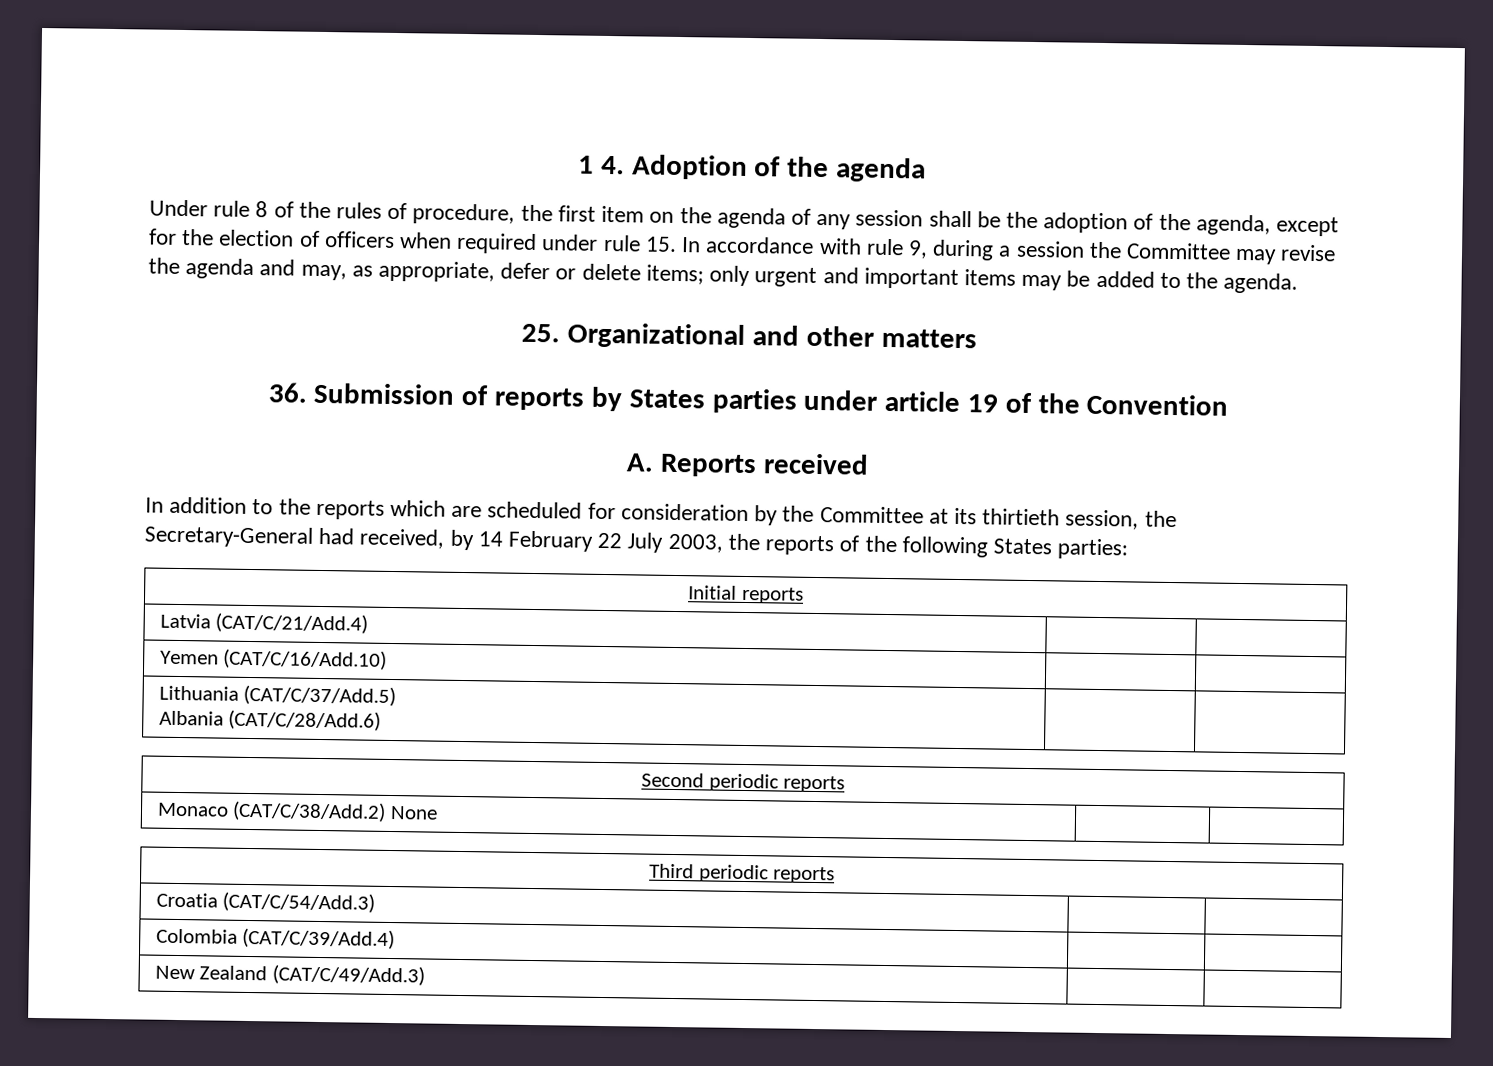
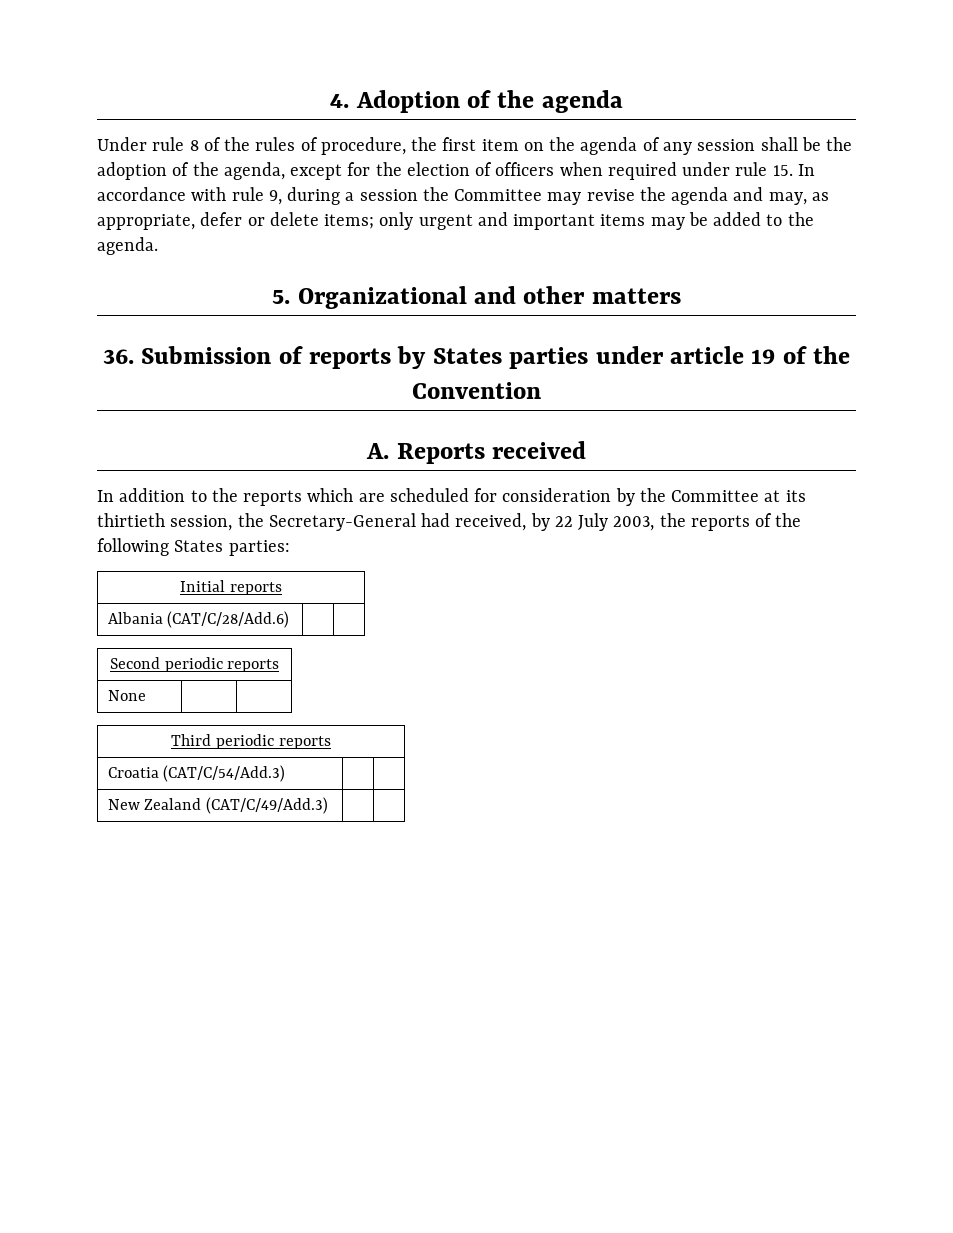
[577,155,594,174] 1 -> (330, 101) none
[521,323,561,343] 25. -> [272,290,291,304] 5.
[477,530,595,552] 14 February -> (550, 522) none
[159,612,369,634] [159,648,388,670] [158,684,397,707] Latvia (CAT/C/21/Add.4) | | // Yemen (CAT/C/16/Add.10) | | // Lithuania (CAT/C/37/Add.5) // -> (282, 588) none
[156,800,387,822] Monaco (CAT/C/38/Add.2) -> (280, 665) none
[155,927,396,950] // Colombia (CAT/C/39/Add.4) | | -> (286, 773) none

